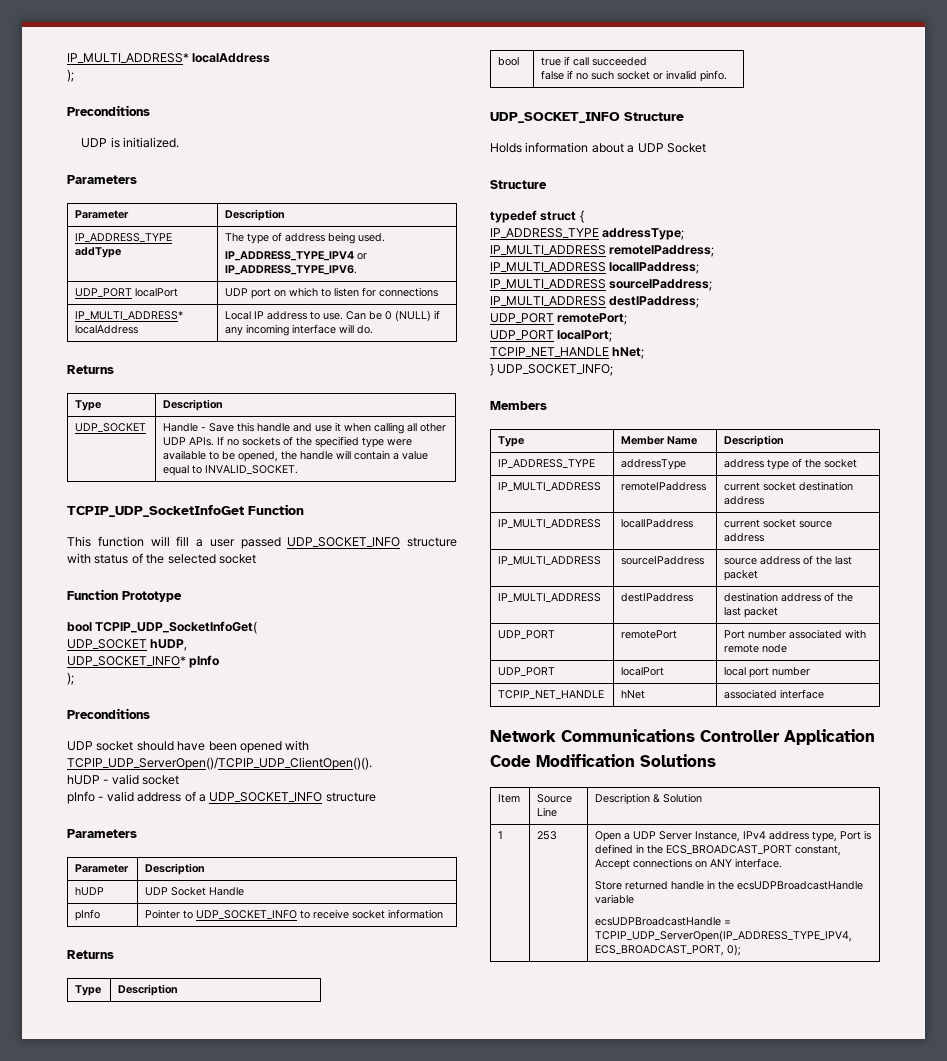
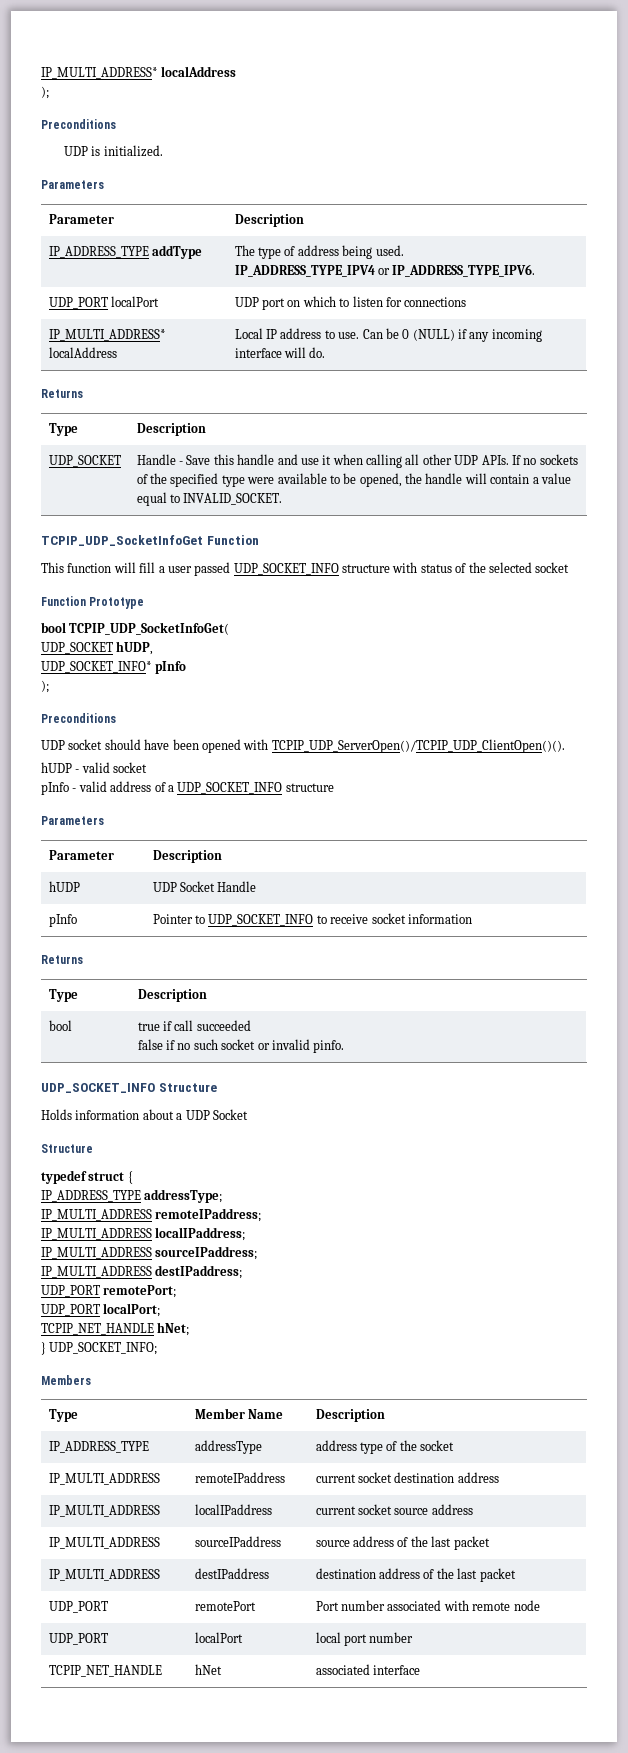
[490,729,875,745] [490,754,716,767] [498,794,521,803] [537,794,573,803] [537,807,558,817] [595,793,703,805] [498,831,504,839] [537,831,558,840] [595,830,872,842] [595,844,842,856] [595,858,783,870] [595,880,864,890] [595,894,635,904] [595,917,732,926] [595,930,853,942] [595,944,742,956] // Network Communications Controller Application // Code Modification Solutions // Item | Source Line | Description & Solution // 1 | 253 | Open a UDP Server Instance, IPv4 address type, Port is defined in the ECS_BROADCAST_PORT constant, Accept connections on ANY interface. // Store returned handle in the ecsUDPBroadcastHandle variable // ecsUDPBroadcastHandle = TCPIP_UDP_ServerOpen(IP_ADDRESS_TYPE_IPV4, ECS_BROADCAST_PORT, 0); -> (421, 1670) none

